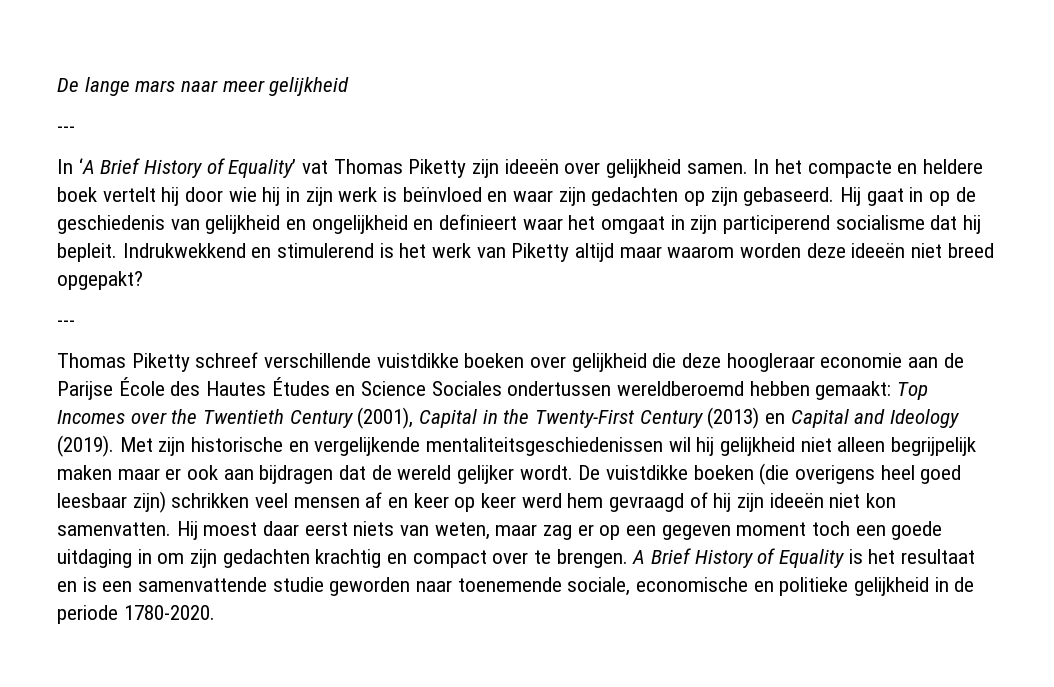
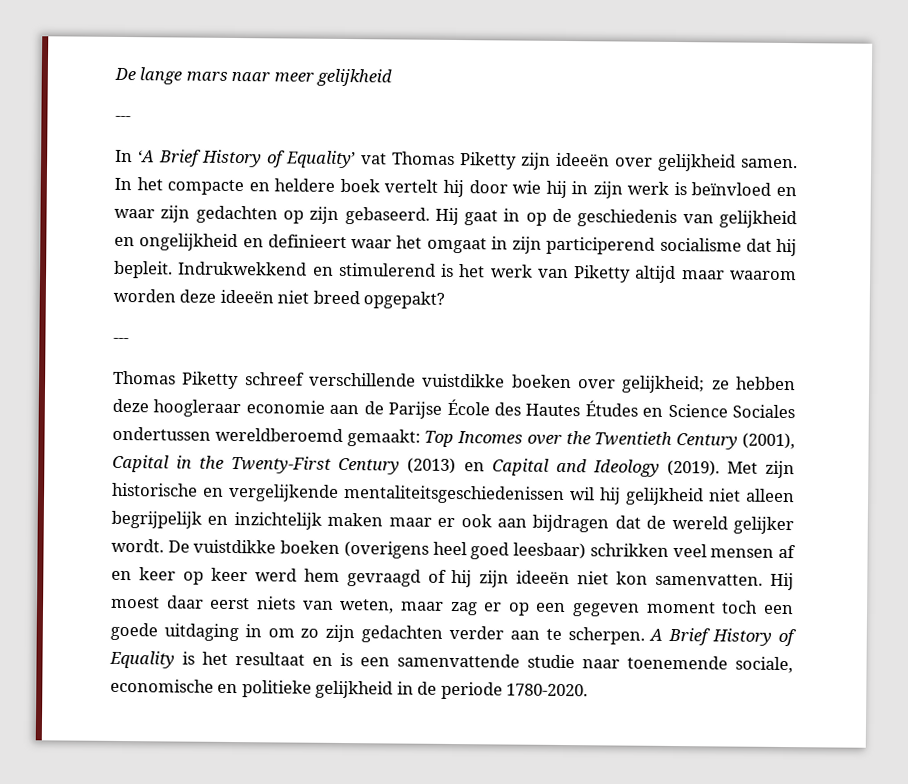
[571,353,677,372] gelijkheid die -> [622,375,796,394] gelijkheid; ze hebben
[749,381,810,396] hebben -> (343, 434) none
(977, 446) none -> [207,512,322,530] en inzichtelijk
[759,463,962,485] [57,491,166,513] (die overigens heel goed leesbaar zijn) -> [343,541,587,560] (overigens heel goed leesbaar)
[190,549,628,568] zijn gedachten krachtig en compact over te brengen. -> [300,624,645,645] zo zijn gedachten verder aan te scherpen.
[329,577,411,596] geworden -> (575, 661) none

